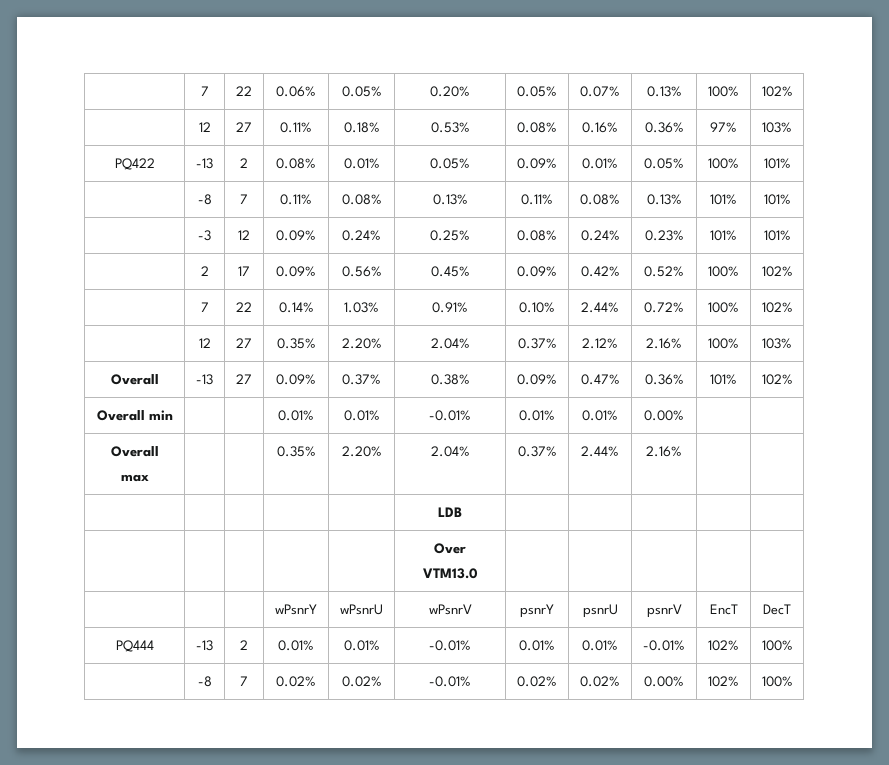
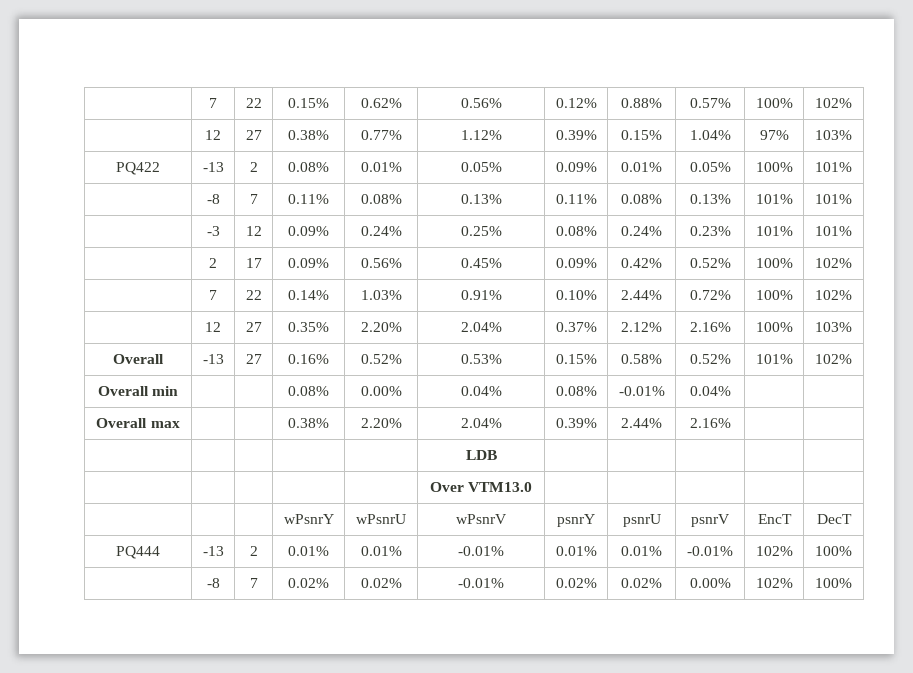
[200,86,209,96] [236,86,252,96] [276,86,316,97] [341,86,382,97] [430,86,471,97] [517,86,557,97] [580,86,620,97] [646,86,682,97] [708,86,739,97] [761,86,793,97] [198,122,211,132] [236,122,252,132] [280,122,312,133] [343,122,380,133] [430,122,470,133] [517,122,557,133] [582,122,618,133] [644,122,684,133] | 7 | 22 | 0.06% | 0.05% | 0.20% | 0.05% | 0.07% | 0.13% | 100% | 102% // | 12 | 27 | 0.11% | 0.18% | 0.53% | 0.08% | 0.16% | 0.36% -> [209,98,217,108] [245,98,262,108] [288,98,329,108] [360,98,402,108] [460,98,502,108] [555,98,597,108] [621,98,662,108] [689,98,731,108] [755,98,793,108] [815,98,852,108] [205,130,221,140] [245,130,262,140] [288,130,329,140] [360,130,402,140] [460,130,502,140] [555,130,597,140] [621,130,662,140] [689,130,731,140] | 7 | 22 | 0.15% | 0.62% | 0.56% | 0.12% | 0.88% | 0.57% | 100% | 102% // | 12 | 27 | 0.38% | 0.77% | 1.12% | 0.39% | 0.15% | 1.04%
[276,374,316,385] [342,374,381,385] [430,374,470,385] [517,374,557,385] [580,374,620,385] [644,374,684,385] [710,374,737,385] [761,374,793,385] [96,410,173,421] [278,410,314,421] [343,410,380,421] [429,410,472,421] [519,410,555,421] [582,410,618,421] [644,410,684,421] 0.09% | 0.37% | 0.38% | 0.09% | 0.47% | 0.36% | 101% | 102% // Overall min | | | 0.01% | 0.01% | -0.01% | 0.01% | 0.01% | 0.00% -> [288,354,329,364] [360,354,402,364] [460,354,502,364] [555,354,597,364] [621,354,662,364] [689,354,731,364] [755,354,793,364] [815,354,852,364] [97,386,179,396] [288,386,329,396] [360,386,402,396] [460,386,502,396] [555,386,597,396] [618,386,665,396] [689,386,731,396] 0.16% | 0.52% | 0.53% | 0.15% | 0.58% | 0.52% | 101% | 102% // Overall min | | | 0.08% | 0.00% | 0.04% | 0.08% | -0.01% | 0.04%
[276,446,316,457] [341,446,382,457] [430,446,470,457] [517,446,557,457] 0.35% | 2.20% | 2.04% | 0.37% -> [288,418,329,428] [360,418,402,428] [460,418,502,428] [555,418,597,428] 0.38% | 2.20% | 2.04% | 0.39%

